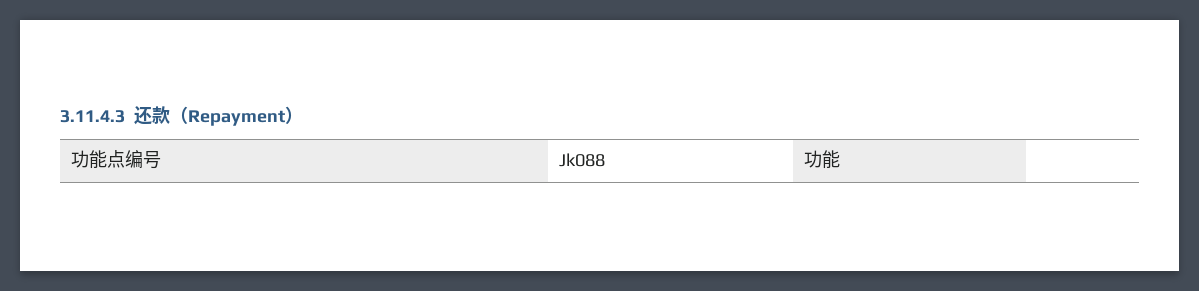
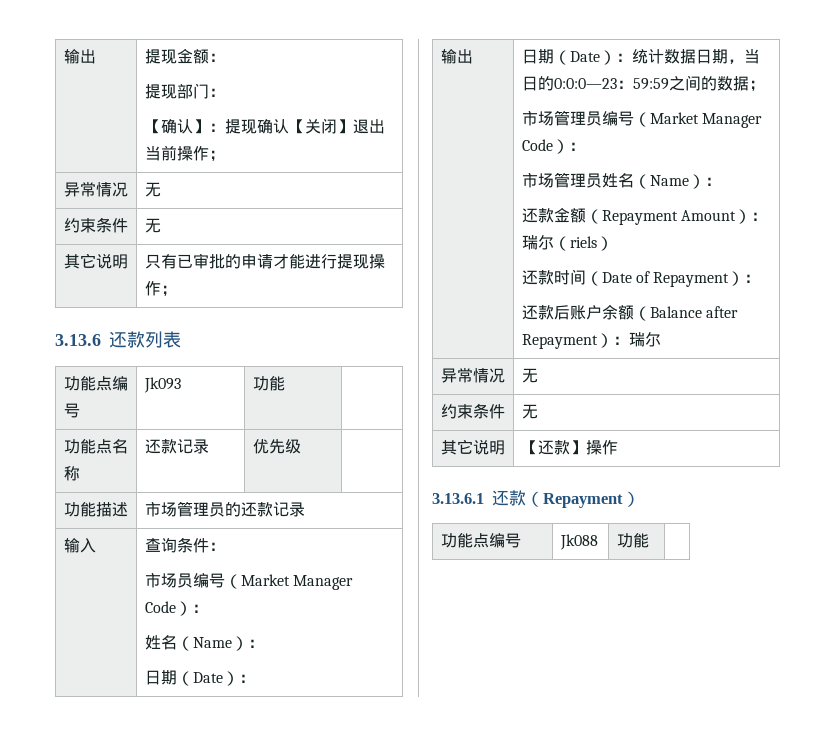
[60,110,125,123] 3.11.4.3 -> [63,49,96,64] [144,49,225,64] [144,83,225,99] [144,118,385,134] [144,145,225,162] [63,182,128,197] [144,182,161,197] [63,217,128,233] [144,218,161,233] [63,253,128,269] [144,253,385,269] [144,281,177,297] [55,331,181,348] [63,376,128,391] [63,403,80,418] [143,377,181,393] [252,376,285,391] [63,439,128,454] [63,466,80,481] [144,439,209,454] [252,439,301,454] [63,502,128,517] [144,501,305,517] [63,538,96,553] [144,537,225,553] [144,572,354,590] [144,601,208,616] [144,635,264,651] [144,670,255,686] [440,49,473,64] [521,49,760,65] [521,75,765,92] [521,110,763,128] [521,139,585,154] [521,172,721,189] [521,208,768,225] [521,235,613,251] [521,269,761,287] [521,305,739,321] [521,332,661,349] [440,368,505,383] [521,368,538,383] [440,403,505,419] [521,404,538,419] [440,439,505,455] [521,440,618,455] [432,493,484,504] 输出 | 提现金额： // 提现部门： // 【确认】：提现确认【关闭】退出当前操作； // 异常情况 | 无 // 约束条件 | 无 // 其它说明 | 只有已审批的申请才能进行提现操作； // 3.13.6还款列表 // 功能点编号 | Jk093 | 功能 | // 功能点名称 | 还款记录 | 优先级 | // 功能描述 | 市场管理员的还款记录 // 输入 | 查询条件： // 市场员编号（Market Manager Code）： // 姓名（Name）： // 日期（Date）： // 输出 | 日期（Date）：统计数据日期，当日的0:0:0—23：59:59之间的数据； // 市场管理员编号（Market Manager Code）： // 市场管理员姓名（Name）： // 还款金额（Repayment Amount）：瑞尔（riels） // 还款时间（Date of Repayment）： // 还款后账户余额（Balance after Repayment）：瑞尔 // 异常情况 | 无 // 约束条件 | 无 // 其它说明 | 【还款】操作 // 3.13.6.1

